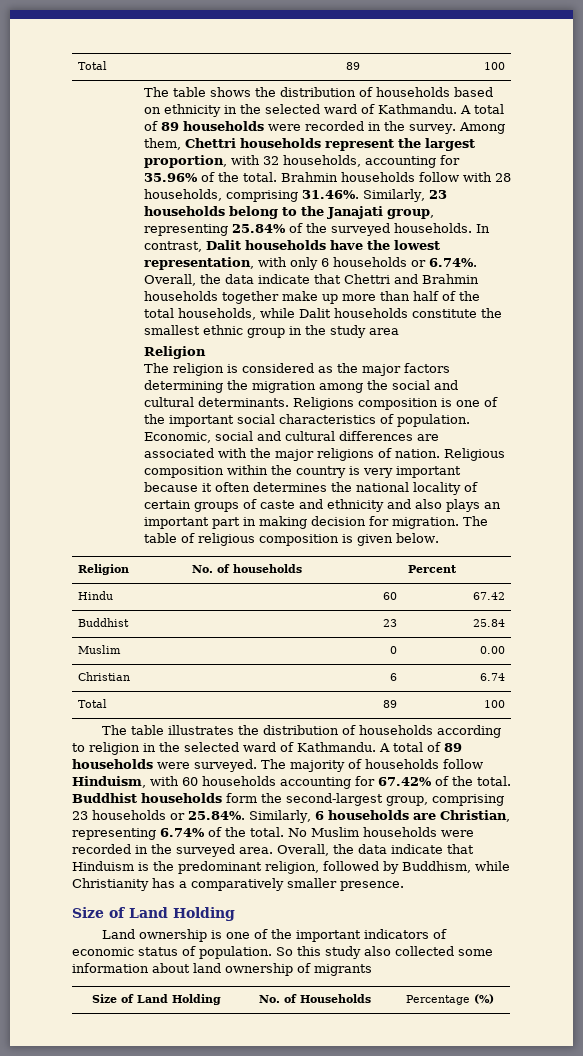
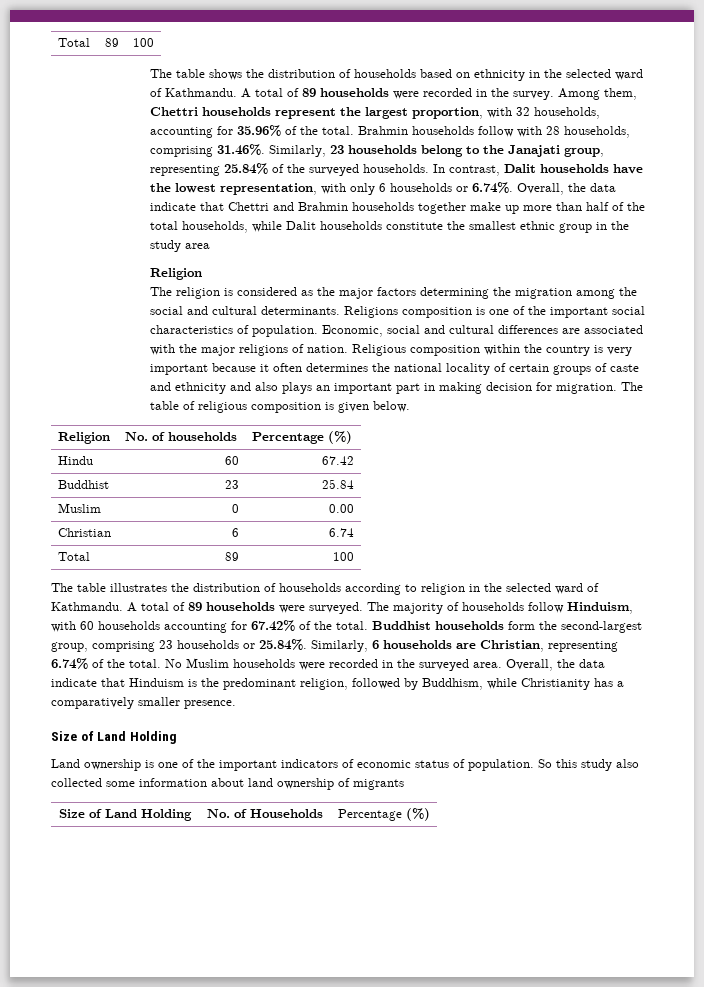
[408,565,458,573] Percent -> [251,431,352,444] Percentage (%)

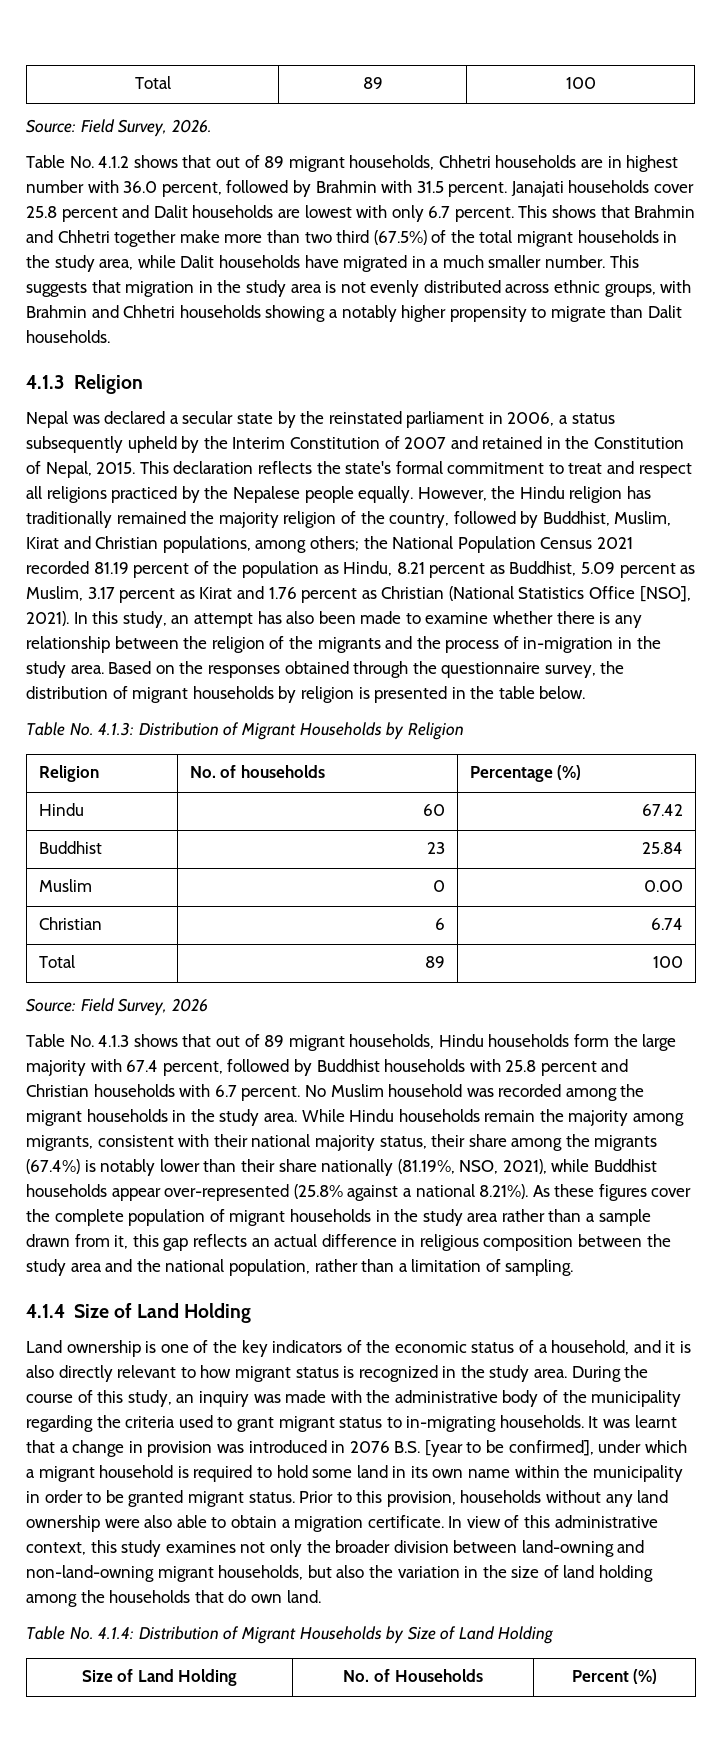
[57,38,90,47] [105,38,120,47] [133,38,155,47] [150,69,644,81] [150,88,638,100] [150,107,601,119] [150,125,631,138] [150,144,605,157] [150,163,644,176] [150,182,617,195] [150,202,646,214] [150,221,630,233] [150,240,211,252] [150,268,203,280] [150,287,638,299] [150,306,646,318] [150,325,644,337] [150,344,633,356] [150,363,640,375] [150,382,644,394] [150,401,411,413] Total | 89 | 100 // The table shows the distribution of households based on ethnicity in the selected ward of Kathmandu. A total of 89 households were recorded in the survey. Among them, Chettri households represent the largest proportion, with 32 households, accounting for 35.96% of the total. Brahmin households follow with 28 households, comprising 31.46%. Similarly, 23 households belong to the Janajati group, representing 25.84% of the surveyed households. In contrast, Dalit households have the lowest representation, with only 6 households or 6.74%. Overall, the data indicate that Chettri and Brahmin households together make up more than half of the total households, while Dalit households constitute the smallest ethnic group in the study area // Religion // The religion is considered as the major factors determining the migration among the social and cultural determinants. Religions composition is one of the important social characteristics of population. Economic, social and cultural differences are associated with the major religions of nation. Religious composition within the country is very important because it often determines the national locality of certain groups of caste and ethnicity and also plays an important part in making decision for migration. The table of religious composition is given below. -> [134,76,171,89] [362,77,383,89] [565,77,596,89] [26,119,212,137] [26,155,679,172] [26,180,695,197] [26,205,696,222] [26,230,678,247] [26,255,639,272] [26,280,692,297] [26,305,683,322] [26,330,110,343] [26,374,143,394] [26,411,615,428] [26,436,685,453] [26,461,692,478] [26,486,652,503] [26,511,672,528] [26,536,633,553] [26,561,696,578] [26,586,691,603] [26,611,642,628] [26,636,661,653] [26,661,625,678] [26,686,586,703] [26,722,464,740] Total | 89 | 100 // Source: Field Survey, 2026. // Table No. 4.1.2 shows that out of 89 migrant households, Chhetri households are in highest number with 36.0 percent, followed by Brahmin with 31.5 percent. Janajati households cover 25.8 percent and Dalit households are lowest with only 6.7 percent. This shows that Brahmin and Chhetri together make more than two third (67.5%) of the total migrant households in the study area, while Dalit households have migrated in a much smaller number. This suggests that migration in the study area is not evenly distributed across ethnic groups, with Brahmin and Chhetri households showing a notably higher propensity to migrate than Dalit households. // 4.1.3 Religion // Nepal was declared a secular state by the reinstated parliament in 2006, a status subsequently upheld by the Interim Constitution of 2007 and retained in the Constitution of Nepal, 2015. This declaration reflects the state's formal commitment to treat and respect all religions practiced by the Nepalese people equally. However, the Hindu religion has traditionally remained the majority religion of the country, followed by Buddhist, Muslim, Kirat and Christian populations, among others; the National Population Census 2021 recorded 81.19 percent of the population as Hindu, 8.21 percent as Buddhist, 5.09 percent as Muslim, 3.17 percent as Kirat and 1.76 percent as Christian (National Statistics Office [NSO], 2021). In this study, an attempt has also been made to examine whether there is any relationship between the religion of the migrants and the process of in-migration in the study area. Based on the responses obtained through the questionnaire survey, the distribution of migrant households by religion is presented in the table below. // Table No. 4.1.3: Distribution of Migrant Households by Religion
[51,583,599,595] [51,602,633,614] [51,620,642,633] [51,639,618,652] [51,658,605,671] [51,678,624,690] [51,697,236,709] The table illustrates the distribution of households according to religion in the selected ward of Kathmandu. A total of 89 households were surveyed. The majority of households follow Hinduism, with 60 households accounting for 67.42% of the total. Buddhist households form the second-largest group, comprising 23 households or 25.84%. Similarly, 6 households are Christian, representing 6.74% of the total. No Muslim households were recorded in the surveyed area. Overall, the data indicate that Hinduism is the predominant religion, followed by Buddhism, while Christianity has a comparatively smaller presence. // -> [26,998,208,1016] [26,1034,677,1051] [26,1059,629,1076] [26,1084,645,1101] [26,1109,685,1126] [26,1134,658,1151] [26,1159,658,1176] [26,1184,692,1201] [26,1209,651,1226] [26,1234,671,1251] [26,1259,574,1276] [26,1304,65,1318] Source: Field Survey, 2026 // Table No. 4.1.3 shows that out of 89 migrant households, Hindu households form the large majority with 67.4 percent, followed by Buddhist households with 25.8 percent and Christian households with 6.7 percent. No Muslim household was recorded among the migrant households in the study area. While Hindu households remain the majority among migrants, consistent with their national majority status, their share among the migrants (67.4%) is notably lower than their share nationally (81.19%, NSO, 2021), while Buddhist households appear over-represented (25.8% against a national 8.21%). As these figures cover the complete population of migrant households in the study area rather than a sample drawn from it, this gap reflects an actual difference in religious composition between the study area and the national population, rather than a limitation of sampling. // 4.1.4
[219,760,277,771] important -> [241,1340,268,1357] key
(354, 763) none -> [366,1340,391,1353] the
[468,759,639,771] [51,778,404,790] population. So this study also collected some information about land ownership of migrants -> [538,1340,692,1355] [26,1365,649,1382] [26,1390,682,1407] [26,1415,677,1432] [26,1440,687,1457] [26,1465,683,1482] [26,1490,669,1507] [26,1515,658,1532] [26,1540,645,1557] [26,1565,654,1582] [26,1590,321,1607] [26,1626,555,1644] a household, and it is also directly relevant to how migrant status is recognized in the study area. During the course of this study, an inquiry was made with the administrative body of the municipality regarding the criteria used to grant migrant status to in-migrating households. It was learnt that a change in provision was introduced in 2076 B.S. [year to be confirmed], under which a migrant household is required to hold some land in its own name within the municipality in order to be granted migrant status. Prior to this provision, households without any land ownership were also able to obtain a migration certificate. In view of this administrative context, this study examines not only the broader division between land-owning and non-land-owning migrant households, but also the variation in the size of land holding among the households that do own land. // Table No. 4.1.4: Distribution of Migrant Households by Size of Land Holding
[337,809,402,821] Percentage -> [571,1670,629,1682] Percent

